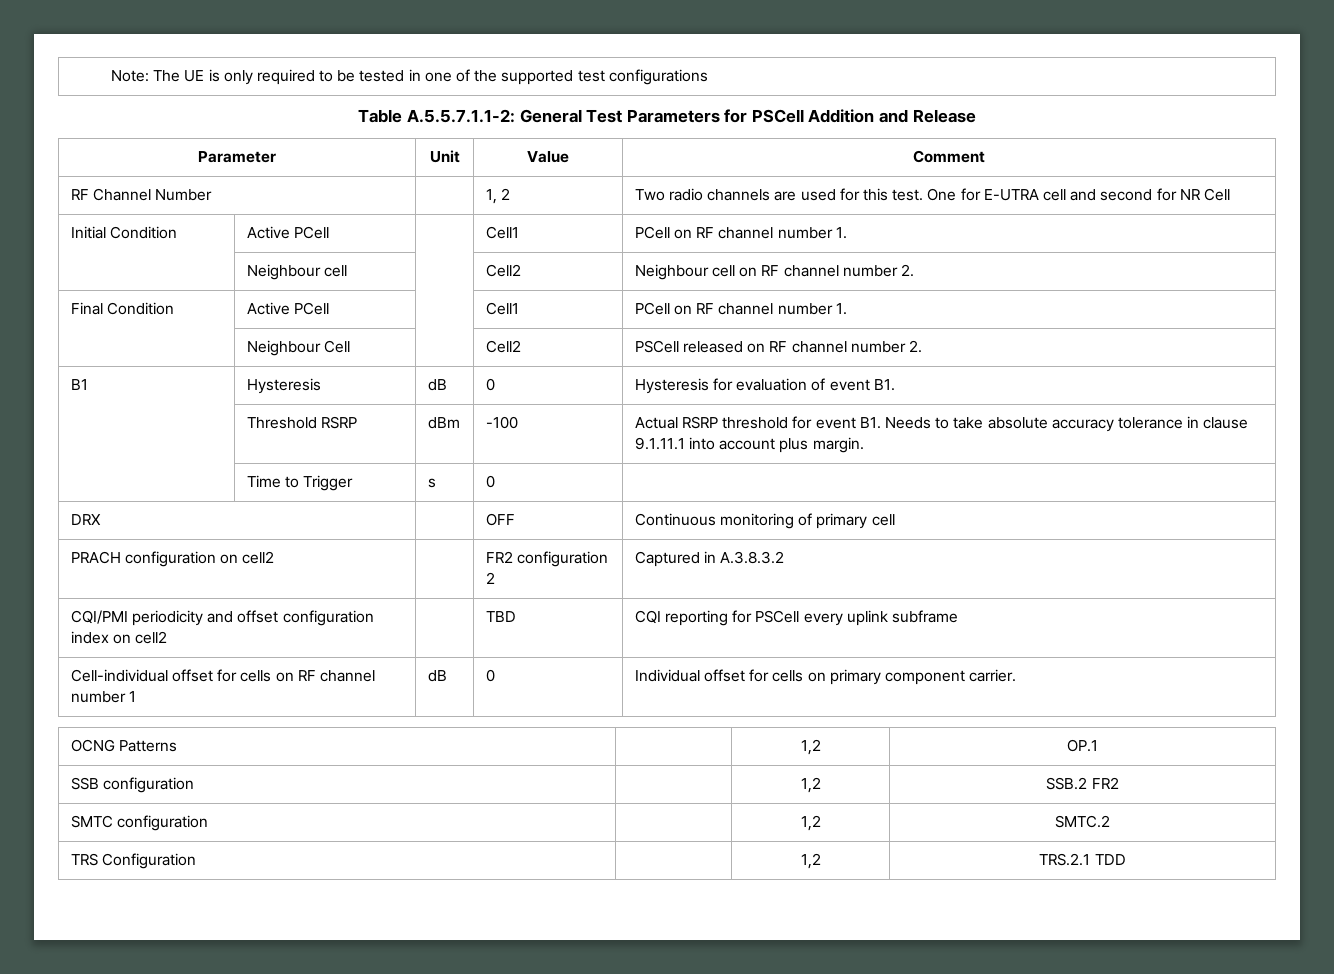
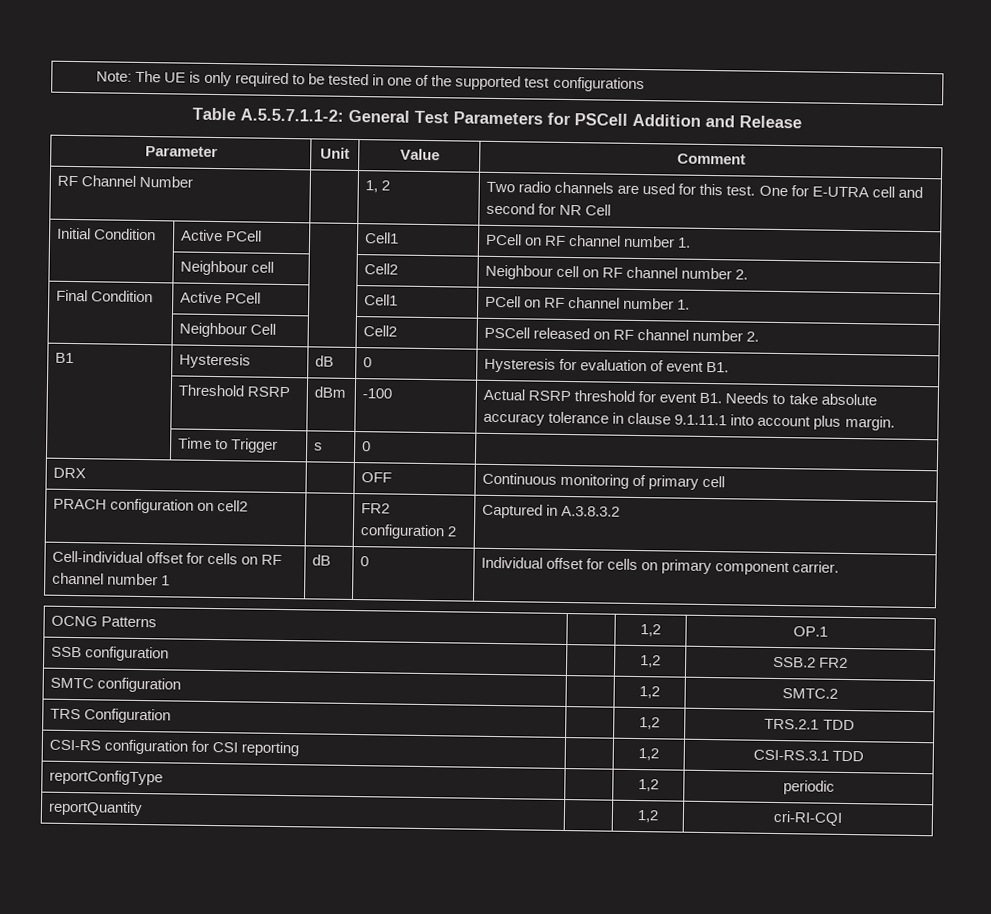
[70,610,374,626] [70,631,168,644] [485,611,516,622] [634,610,959,626] // CQI/PMI periodicity and offset configuration index on cell2 | | TBD | CQI reporting for PSCell every uplink subframe -> (621, 511) none
(1126, 859) none -> [49,739,300,757] [638,748,659,761] [752,749,865,762] [49,769,164,786] [638,779,659,792] [782,780,835,795] [48,800,144,817] [637,810,659,823] [773,810,843,826] // CSI-RS configuration for CSI reporting | | 1,2 | CSI-RS.3.1 TDD // reportConfigType | | 1,2 | periodic // reportQuantity | | 1,2 | cri-RI-CQI

